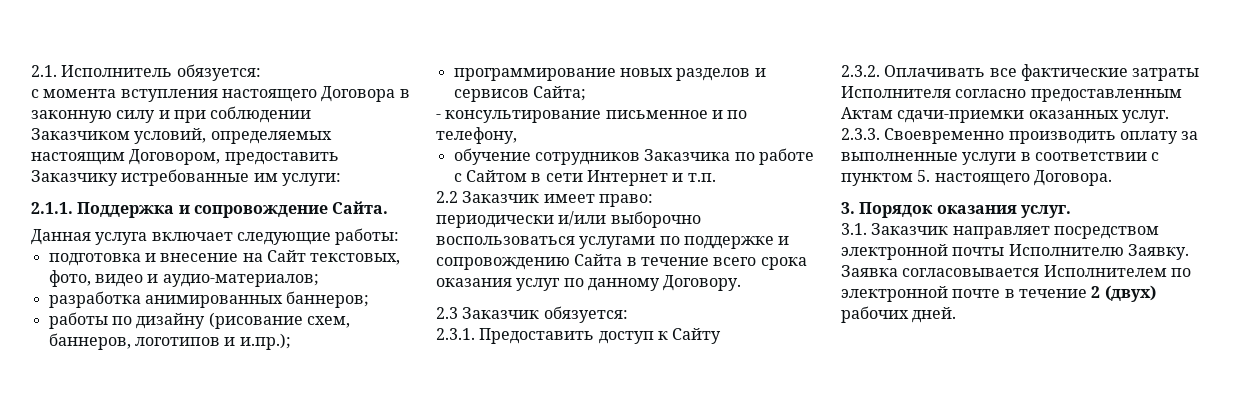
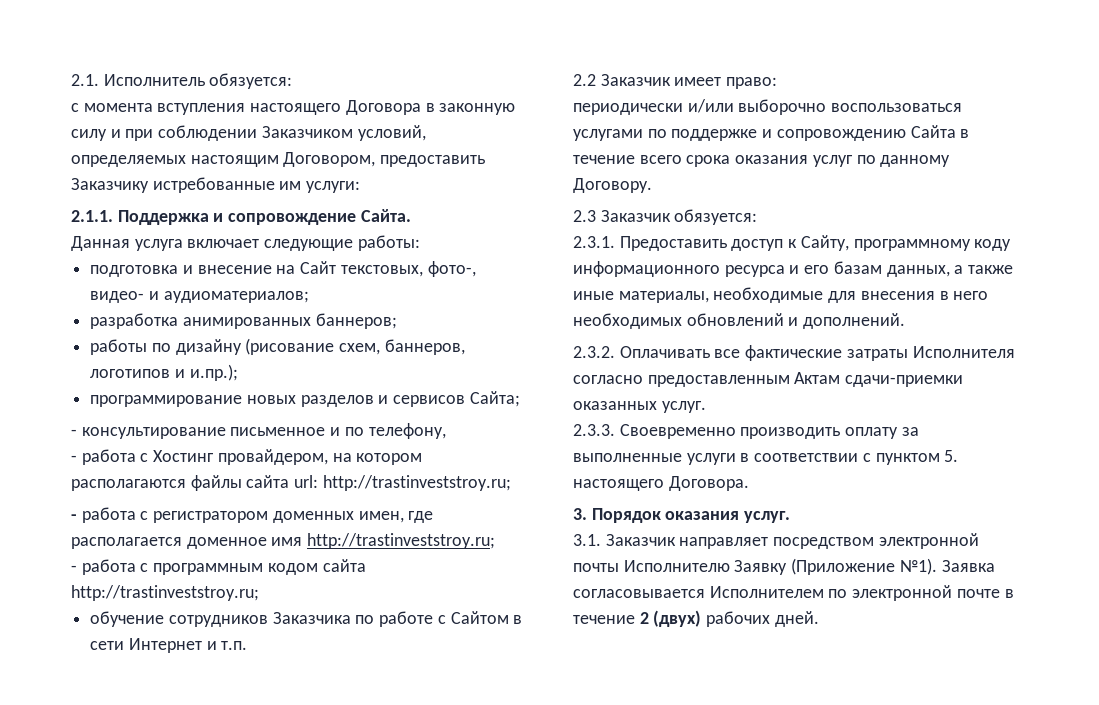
[48,270,319,287] фото, видео и аудио-материалов; -> [427,261,476,277] [90,291,309,303] фото-, видео- и аудиоматериалов;
(517, 135) none -> [71,449,423,465] [71,475,511,491] [71,507,434,523] [71,533,496,549] [71,559,366,575] [71,585,259,601] // - работа с Хостинг провайдером, на котором располагаются файлы сайта url: http://trastinveststroy.ru; // - работа с регистратором доменных имен, где располагается доменное имя http://trastinveststroy.ru; // - работа с программным кодом сайта http://trastinveststroy.ru;
[672,328,722,344] Сайту -> [800,235,1012,251] [573,261,1014,277] [573,287,989,303] [573,313,906,329] Сайту, программному коду информационного ресурса и его базам данных, а также иные материалы, необходимые для внесения в него необходимых обновлений и дополнений.
[1127,244,1189,260] Заявку. -> [734,558,937,575] Заявку (Приложение №1).

